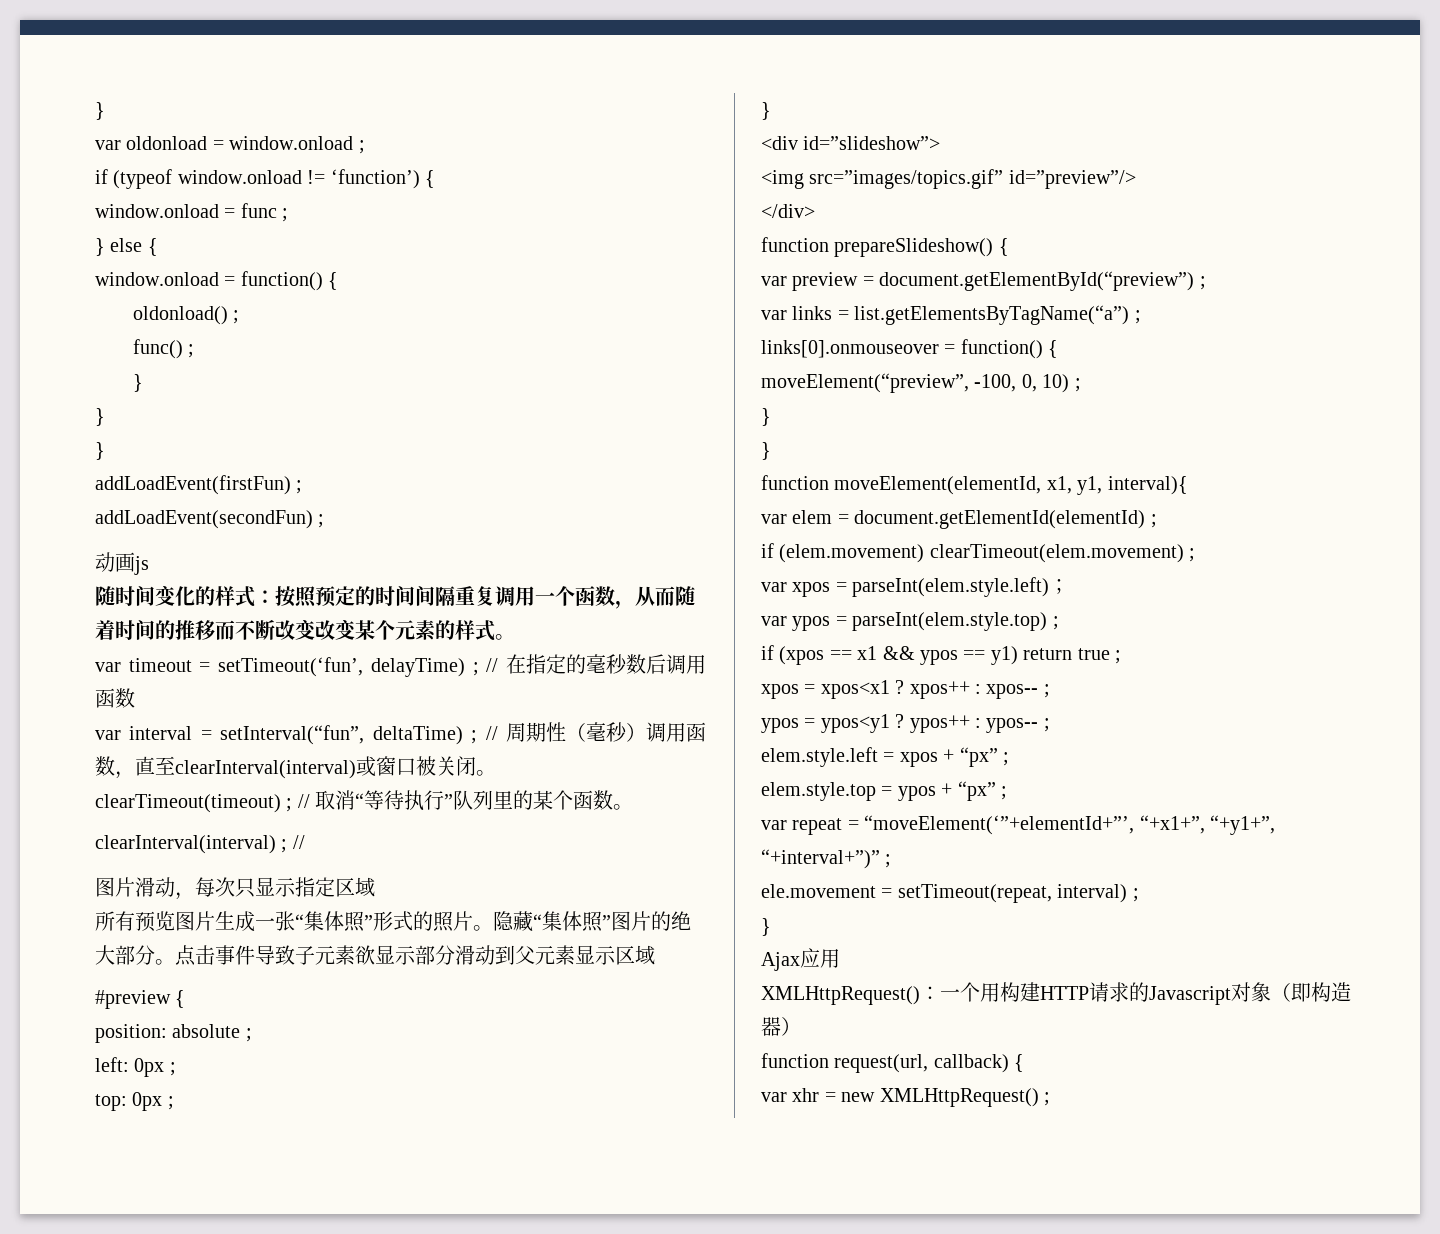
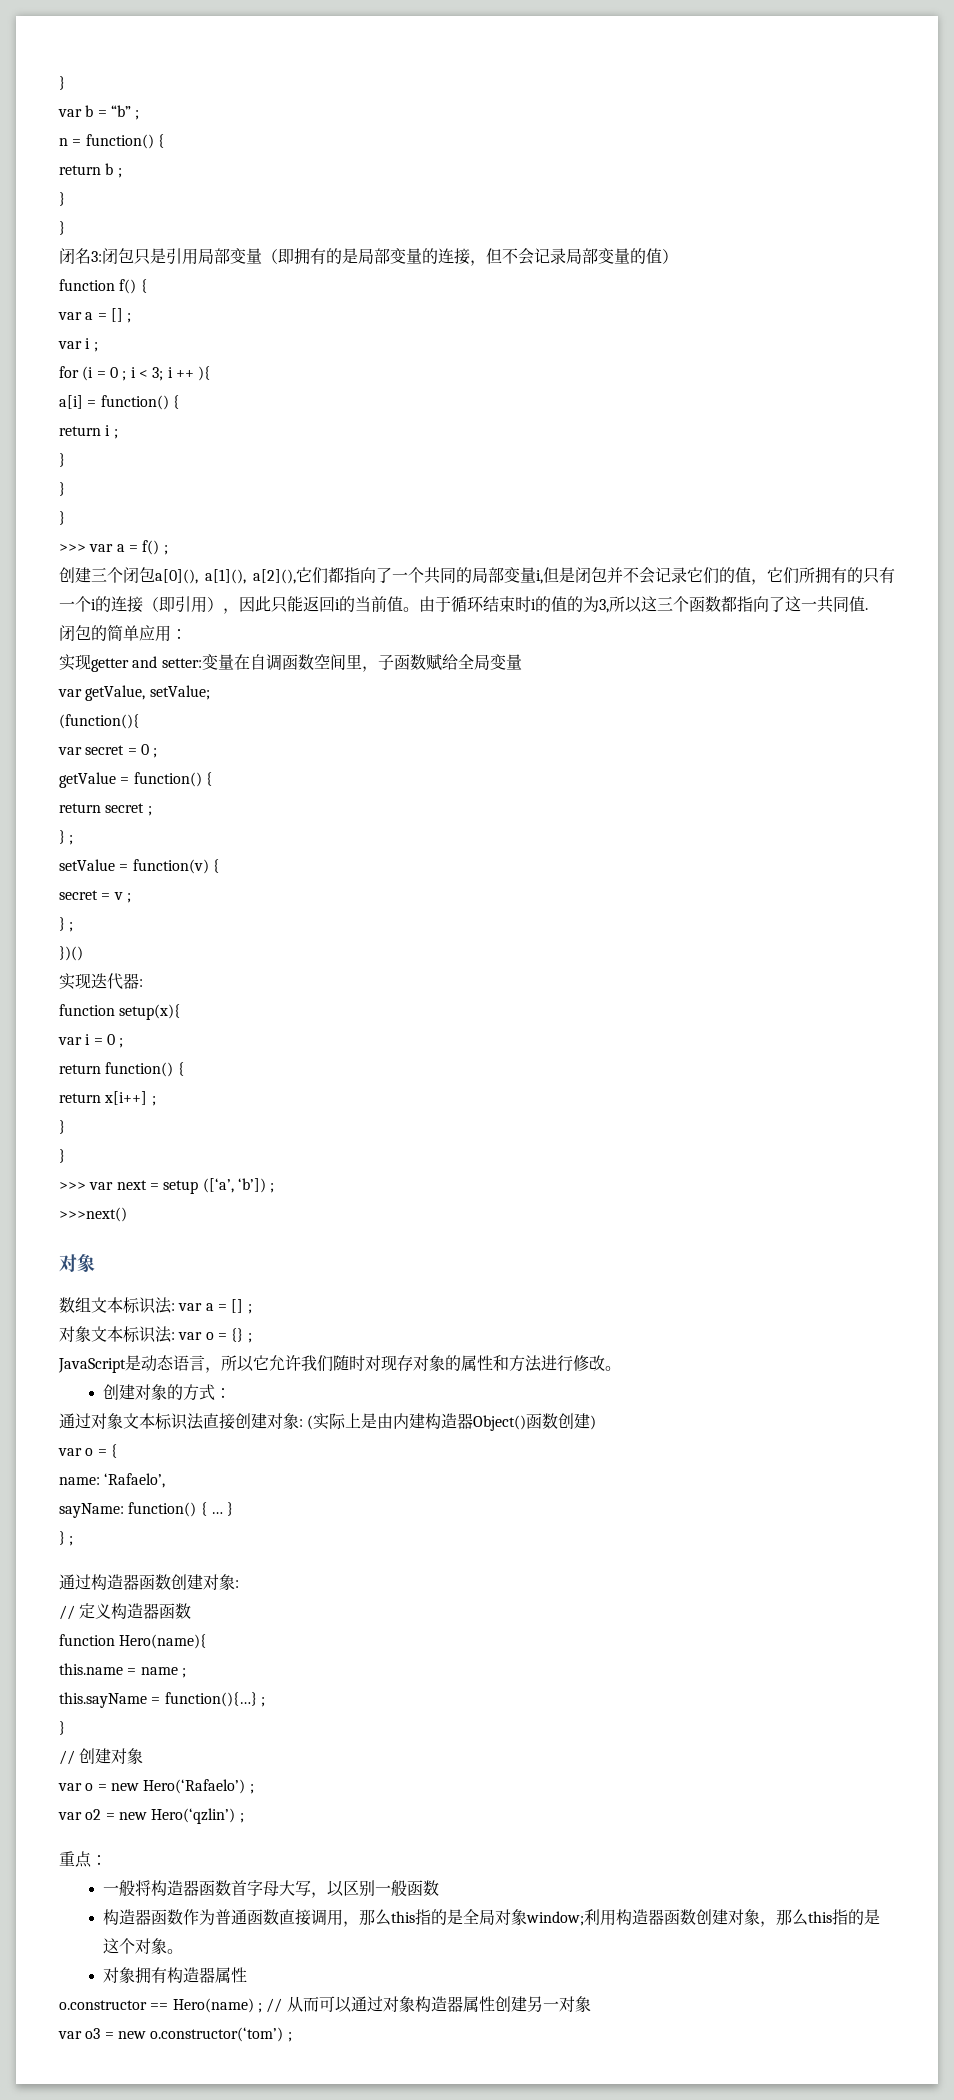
[126,136,365,154] [95,169,435,189] [95,203,289,222] [95,238,158,256] [95,271,339,291] [132,306,240,325] [132,339,195,359] [132,374,143,392] [95,408,105,426] [95,442,105,460] [95,475,303,495] [95,510,325,529] [95,552,149,575] [95,585,695,609] [95,619,515,641] [95,654,706,677] [95,688,135,708] [95,722,706,745] [95,756,496,779] [95,790,634,813] [95,835,305,854] [95,877,375,900] [95,911,691,932] [95,945,655,966] [95,990,186,1009] [95,1024,252,1043] [95,1057,176,1077] [95,1092,174,1111] [761,102,771,120] [761,136,941,150] [761,169,1136,189] [761,204,815,218] [761,237,1009,257] [761,271,1206,291] [761,305,1141,325] [761,339,1059,359] [761,373,1081,393] [761,408,771,426] [761,442,771,460] [761,475,1188,495] [761,510,1157,529] [761,543,1196,563] [761,577,1070,597] [761,612,1059,631] [761,645,1121,665] [761,680,1050,699] [761,714,1050,733] [761,747,1009,767] [761,781,1007,801] [761,815,1275,835] [761,849,892,869] [761,884,1139,903] [761,918,771,936] [761,948,840,971] [761,982,1351,1005] [761,1017,801,1036] [761,1053,1025,1073] [761,1088,1039,1107] oldonload = window.onload ; // if (typeof window.onload != ‘function’) { // window.onload = func ; // } else { // window.onload = function() { // oldonload() ; // func() ; // } // } // } // addLoadEvent(firstFun) ; // addLoadEvent(secondFun) ; // 动画js // 随时间变化的样式：按照预定的时间间隔重复调用一个函数，从而随着时间的推移而不断改变改变某个元素的样式。 // var timeout = setTimeout(‘fun’, delayTime) ; // 在指定的毫秒数后调用函数 // var interval = setInterval(“fun”, deltaTime) ; // 周期性（毫秒）调用函数，直至clearInterval(interval)或窗口被关闭。 // clearTimeout(timeout) ; // 取消“等待执行”队列里的某个函数。 // clearInterval(interval) ; // // 图片滑动，每次只显示指定区域 // 所有预览图片生成一张“集体照”形式的照片。隐藏“集体照”图片的绝大部分。点击事件导致子元素欲显示部分滑动到父元素显示区域 // #preview { // position: absolute ; // left: 0px ; // top: 0px ; // } // <div id=”slideshow”> // <img src=”images/topics.gif” id=”preview”/> // </div> // function prepareSlideshow() { // var preview = document.getElementById(“preview”) ; // var links = list.getElementsByTagName(“a”) ; // links[0].onmouseover = function() { // moveElement(“preview”, -100, 0, 10) ; // } // } // function moveElement(elementId, x1, y1, interval){ // var elem = document.getElementId(elementId) ; // if (elem.movement) clearTimeout(elem.movement) ; // var xpos = parseInt(elem.style.left)； // var ypos = parseInt(elem.style.top) ; // if (xpos == x1 && ypos == y1) return true ; // xpos = xpos<x1 ? xpos++ : xpos-- ; // ypos = ypos<y1 ? ypos++ : ypos-- ; // elem.style.left = xpos + “px” ; // elem.style.top = ypos + “px” ; // var repeat = “moveElement(‘”+elementId+”’, “+x1+”, “+y1+”, “+interval+”)” ; // ele.movement = setTimeout(repeat, interval) ; // } // Ajax应用 // XMLHttpRequest()：一个用构建HTTP请求的Javascript对象（即构造器） // function request(url, callback) { // var xhr = new XMLHttpRequest() -> [85,105,140,120] [59,134,164,149] [59,163,122,178] [59,192,65,206] [59,221,65,235] [59,248,678,266] [59,279,147,294] [58,308,132,323] [58,338,98,352] [59,366,211,381] [59,395,179,410] [59,425,118,439] [59,453,65,467] [59,482,65,496] [59,511,65,525] [59,540,168,555] [59,567,895,585] [59,596,868,614] [59,625,187,642] [59,654,522,672] [58,685,210,701] [59,714,139,729] [58,744,158,758] [59,772,212,788] [59,803,152,816] [59,830,74,845] [59,859,219,874] [59,890,131,903] [59,917,74,932] [59,946,83,961] [59,973,143,990] [59,1004,181,1020] [58,1034,124,1048] [59,1062,184,1077] [59,1091,156,1106] [59,1120,65,1134] [59,1149,65,1163] [59,1178,275,1194] [59,1207,127,1222] [59,1254,95,1272] [59,1297,252,1314] [59,1326,252,1343] [58,1355,621,1373] [103,1384,232,1401] [59,1413,597,1431] [58,1444,117,1458] [59,1473,166,1488] [59,1502,234,1518] [59,1531,74,1546] [59,1574,239,1590] [59,1603,192,1620] [59,1634,207,1649] [59,1663,186,1678] [59,1692,265,1708] [59,1721,65,1735] [59,1748,144,1765] [58,1779,254,1794] [58,1808,244,1824] [59,1851,107,1868] [103,1880,440,1898] [103,1909,881,1927] [103,1938,184,1954] [103,1967,248,1983] [59,1996,591,2013] [58,2027,284,2042] b = “b” ; // n = function() { // return b ; // } // } // 闭名3:闭包只是引用局部变量（即拥有的是局部变量的连接，但不会记录局部变量的值） // function f() { // var a = [] ; // var i ; // for (i = 0 ; i < 3; i ++ ){ // a[i] = function() { // return i ; // } // } // } // >>> var a = f() ; // 创建三个闭包a[0](), a[1](), a[2](),它们都指向了一个共同的局部变量i,但是闭包并不会记录它们的值，它们所拥有的只有一个i的连接（即引用），因此只能返回i的当前值。由于循环结束时i的值的为3,所以这三个函数都指向了这一共同值. // 闭包的简单应用： // 实现getter and setter:变量在自调函数空间里，子函数赋给全局变量 // var getValue, setValue; // (function(){ // var secret = 0 ; // getValue = function() { // return secret ; // } ; // setValue = function(v) { // secret = v ; // } ; // })() // 实现迭代器: // function setup(x){ // var i = 0 ; // return function() { // return x[i++] ; // } // } // >>> var next = setup ([‘a’, ‘b’]) ; // >>>next() // 对象 // 数组文本标识法: var a = [] ; // 对象文本标识法: var o = {} ; // JavaScript是动态语言，所以它允许我们随时对现存对象的属性和方法进行修改。 // 创建对象的方式： // 通过对象文本标识法直接创建对象: (实际上是由内建构造器Object()函数创建) // var o = { // name: ‘Rafaelo’, // sayName: function() { … } // } ; // 通过构造器函数创建对象: // // 定义构造器函数 // function Hero(name){ // this.name = name ; // this.sayName = function(){…} ; // } // // 创建对象 // var o = new Hero(‘Rafaelo’) ; // var o2 = new Hero(‘qzlin’) ; // 重点： // 一般将构造器函数首字母大写，以区别一般函数 // 构造器函数作为普通函数直接调用，那么this指的是全局对象window;利用构造器函数创建对象，那么this指的是这个对象。 // 对象拥有构造器属性 // o.constructor == Hero(name) ; // 从而可以通过对象构造器属性创建另一对象 // var o3 = new o.constructor(‘tom’)

